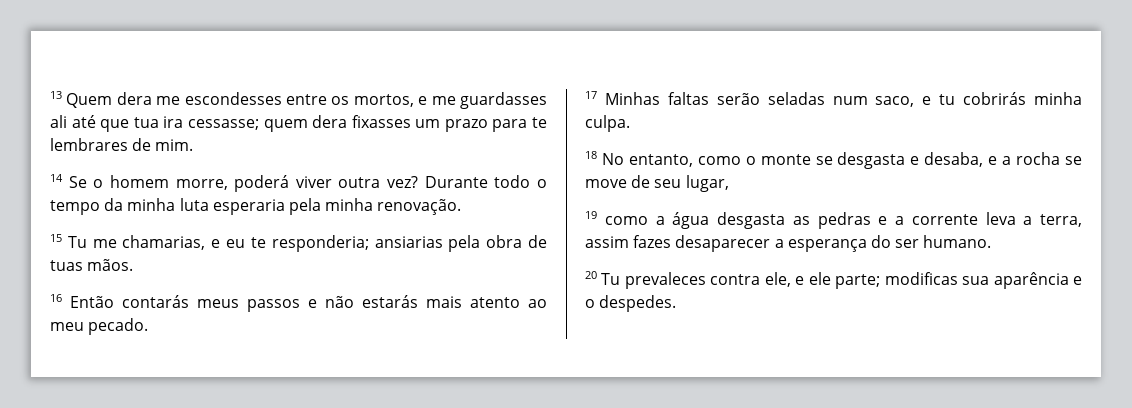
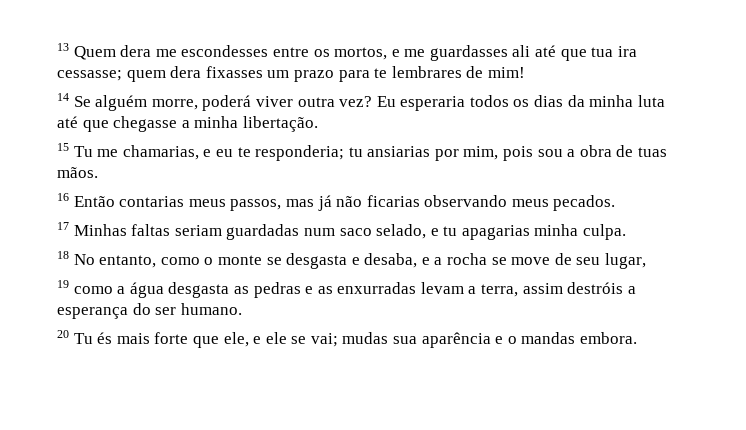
[155,139,194,151] mim. -> [487,67,525,78] mim!
[93,175,169,188] o homem -> [95,95,148,111] alguém
[424,175,547,188] [50,198,462,215] Durante todo o tempo da minha luta esperaria pela minha renovação. -> [376,95,665,111] [57,116,318,132] Eu esperaria todos os dias da minha luta até que chegasse a minha libertação.
[374,235,481,252] ansiarias pela -> [348,146,576,161] tu ansiarias por mim, pois sou a
[122,295,547,312] [50,318,149,335] [585,91,915,107] contarás meus passos e não estarás mais atento ao meu pecado. // 17 Minhas faltas serão seladas num saco, -> [119,195,616,211] [57,222,427,240] contarias meus passos, mas já não ficarias observando meus pecados. // 17 Minhas faltas seriam guardadas num saco selado,
[963,92,1027,105] cobrirás -> [461,225,530,240] apagarias
[895,212,1016,225] a corrente leva -> [317,282,464,294] as enxurradas levam
[633,235,771,252] fazes desaparecer -> [567,282,624,294] destróis
[624,272,958,289] prevaleces contra ele, e ele parte; modificas -> [97,332,389,348] és mais forte que ele, e ele se vai; mudas
[599,295,677,312] despedes. -> [521,332,638,344] mandas embora.

